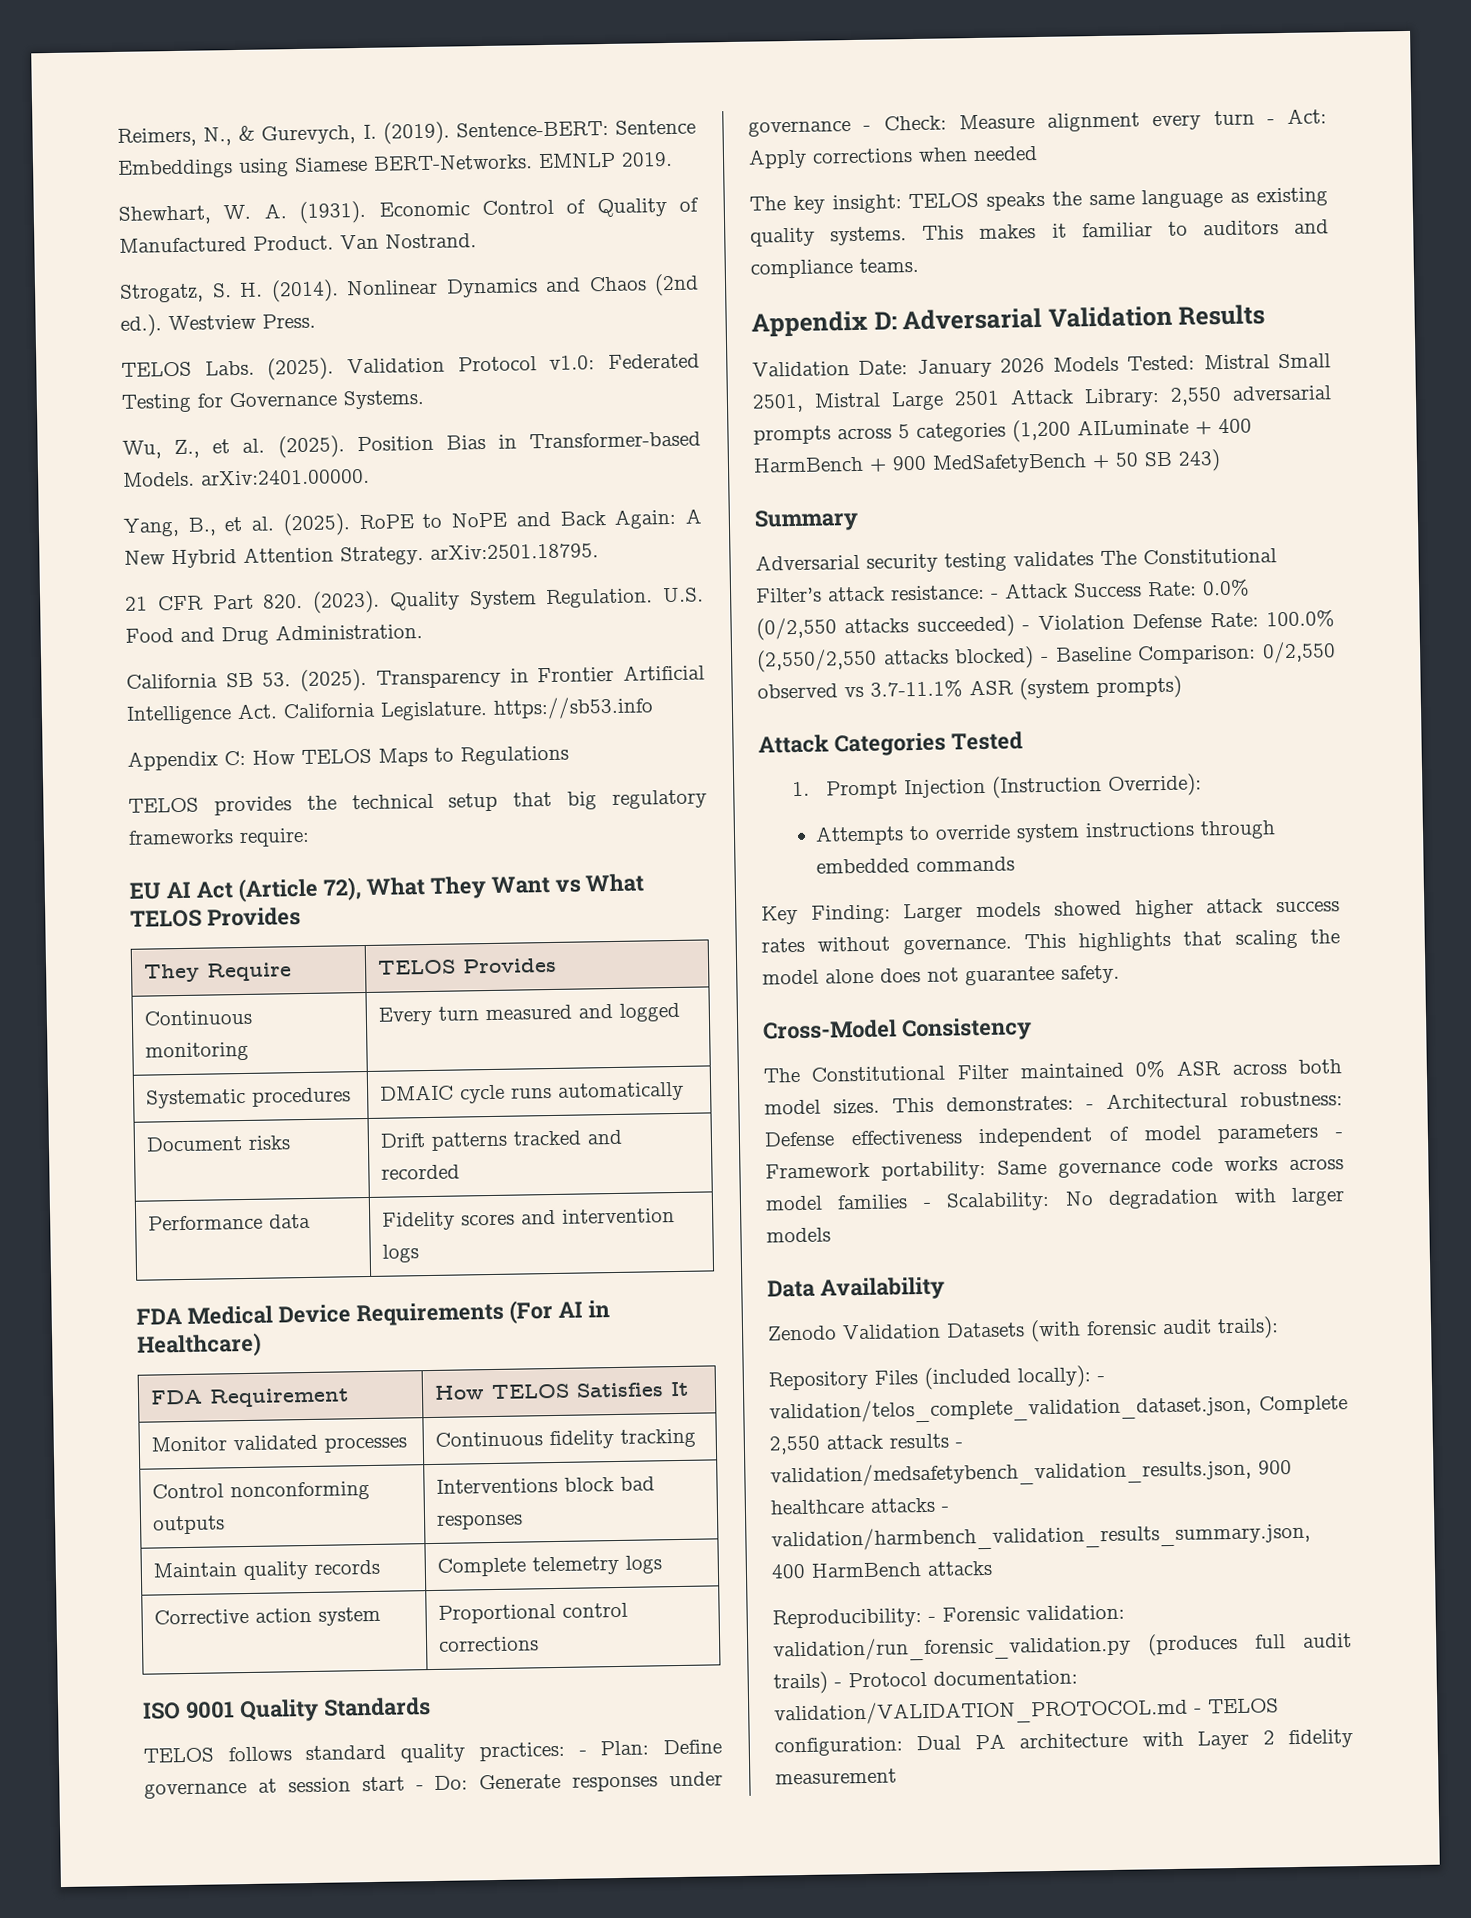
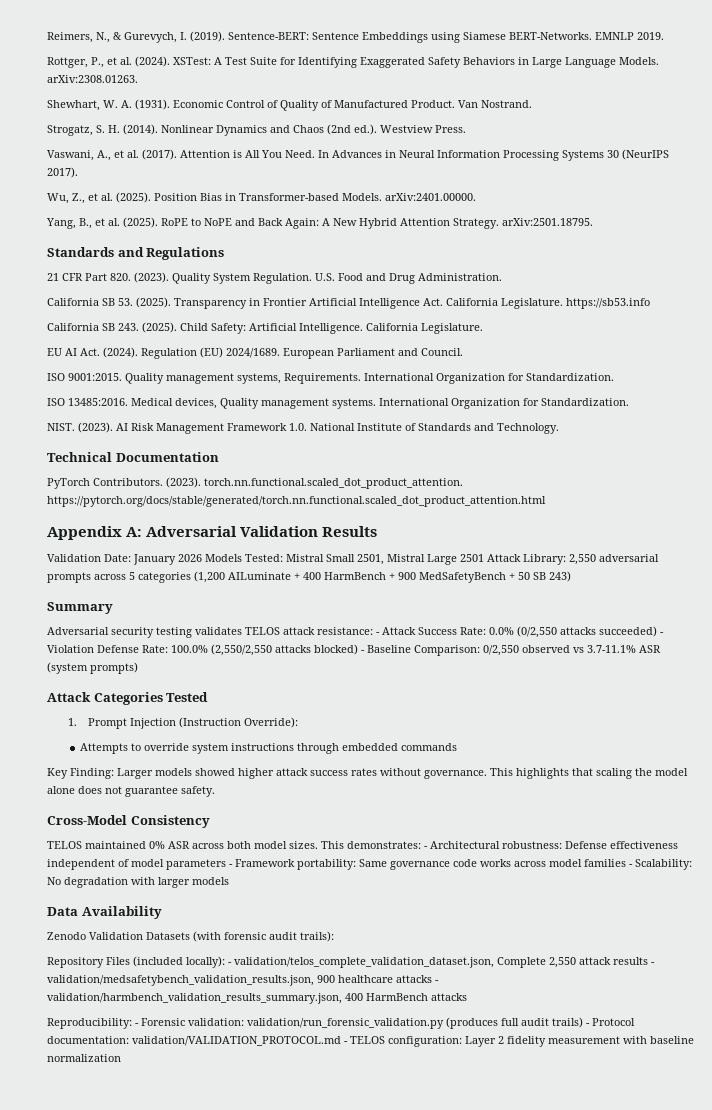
(673, 159) none -> [47,56,659,68] [47,75,138,83] // Rottger, P., et al. (2024). XSTest: A Test Suite for Identifying Exaggerated Safety Behaviors in Large Language Models. arXiv:2308.01263.
[121,353,700,381] [121,389,425,413] TELOS Labs. (2025). Validation Protocol v1.0: Federated Testing for Governance Systems. -> [47,149,669,161] [47,167,78,178] Vaswani, A., et al. (2017). Attention is All You Need. In Advances in Neural Information Processing Systems 30 (NeurIPS 2017).
(599, 551) none -> [47,247,225,260] // Standards and Regulations
[127,745,569,771] [128,789,707,816] [128,827,310,848] [129,873,645,903] [130,907,301,928] [144,962,293,983] [377,957,558,975] [144,1009,253,1026] [145,1041,250,1062] [378,1002,681,1026] [146,1087,352,1109] [380,1081,685,1104] [146,1135,292,1152] [380,1129,623,1151] [381,1164,461,1180] [148,1213,312,1231] [382,1208,676,1231] [382,1244,420,1263] [136,1300,610,1327] [137,1332,262,1358] [150,1387,350,1408] [434,1381,690,1400] [151,1434,408,1453] [435,1428,697,1450] [152,1480,371,1502] [152,1515,226,1535] [436,1476,656,1494] [436,1513,524,1530] [153,1559,381,1581] [437,1555,663,1577] [154,1606,382,1626] [438,1602,629,1624] [438,1636,540,1652] [142,1697,431,1723] [143,1739,722,1763] [144,1771,723,1799] [748,108,1327,137] [748,146,1038,169] [749,187,1328,214] [750,219,1329,247] [750,257,919,279] [751,310,897,337] Appendix C: How TELOS Maps to Regulations // TELOS provides the technical setup that big regulatory frameworks require: // EU AI Act (Article 72), What They Want vs What TELOS Provides // They Require | TELOS Provides // Continuous monitoring | Every turn measured and logged // Systematic procedures | DMAIC cycle runs automatically // Document risks | Drift patterns tracked and recorded // Performance data | Fidelity scores and intervention logs // FDA Medical Device Requirements (For AI in Healthcare) // FDA Requirement | How TELOS Satisfies It // Monitor validated processes | Continuous fidelity tracking // Control nonconforming outputs | Interventions block bad responses // Maintain quality records | Complete telemetry logs // Corrective action system | Proportional control corrections // ISO 9001 Quality Standards // TELOS follows standard quality practices: - Plan: Define governance at session start - Do: Generate responses under governance - Check: Measure alignment every turn - Act: Apply corrections when needed // The key insight: TELOS speaks the same language as existing quality systems. This makes it familiar to auditors and compliance teams. // Appendix D: -> [47,322,483,334] [47,347,463,359] [47,373,614,384] [47,398,629,409] [47,422,559,434] [47,452,219,462] [47,477,463,489] [47,496,546,507] [47,526,143,540] California SB 243. (2025). Child Safety: Artificial Intelligence. California Legislature. // EU AI Act. (2024). Regulation (EU) 2024/1689. European Parliament and Council. // ISO 9001:2015. Quality management systems, Requirements. International Organization for Standardization. // ISO 13485:2016. Medical devices, Quality management systems. International Organization for Standardization. // NIST. (2023). AI Risk Management Framework 1.0. National Institute of Standards and Technology. // Technical Documentation // PyTorch Contributors. (2023). torch.nn.functional.scaled_dot_product_attention. https://pytorch.org/docs/stable/generated/torch.nn.functional.scaled_dot_product_attention.html // Appendix A:
[1100,548,1277,566] [755,587,822,603] The Constitutional Filter’s -> [245,627,280,635] TELOS
[763,1064,1009,1083] The Constitutional Filter -> [47,841,82,849] TELOS
[916,1731,1184,1751] Dual PA architecture with -> (462, 1041) none
(897, 1776) none -> [623,1036,694,1044] [47,1054,121,1062] with baseline normalization

